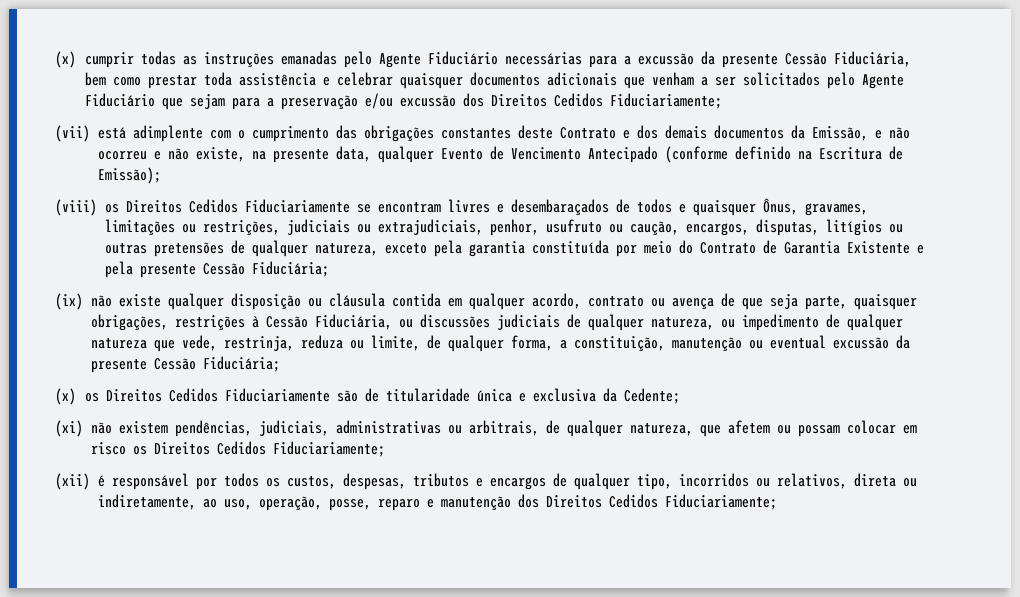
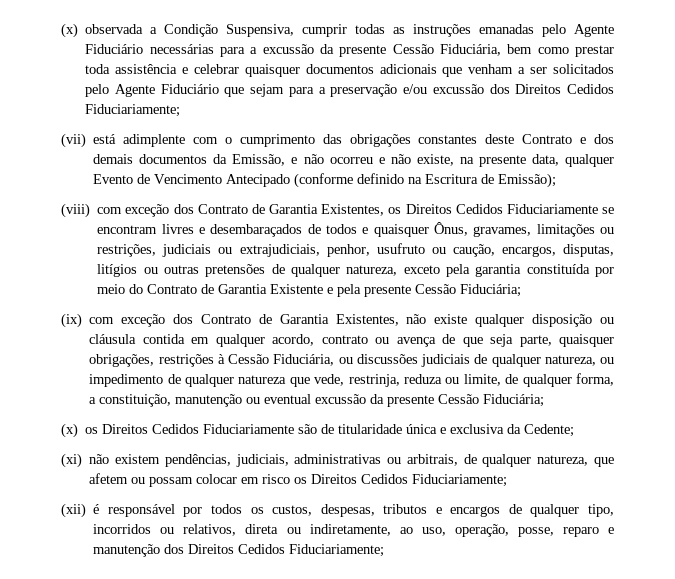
[55,51,76,68] (x) -> [61,23,295,38] (x) observada a Condição Suspensiva,
(97, 207) none -> [97,204,385,217] com exceção dos Contrato de Garantia Existentes,
(83, 301) none -> [89,314,399,327] com exceção dos Contrato de Garantia Existentes,

